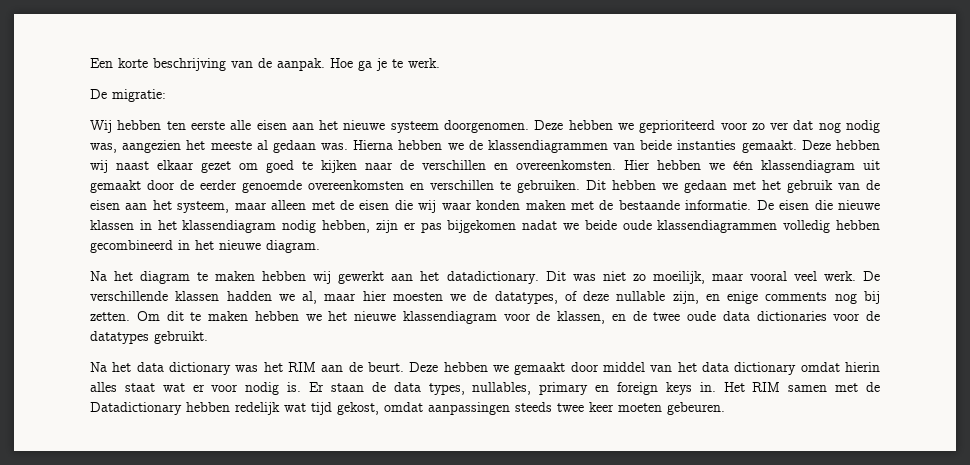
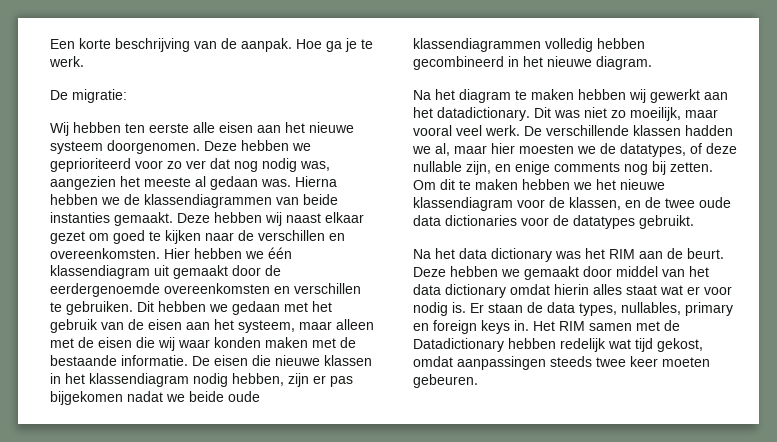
[200,180,302,193] eerder genoemde -> [50,283,160,297] eerdergenoemde

